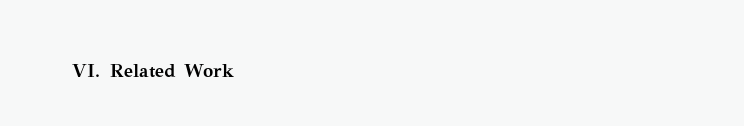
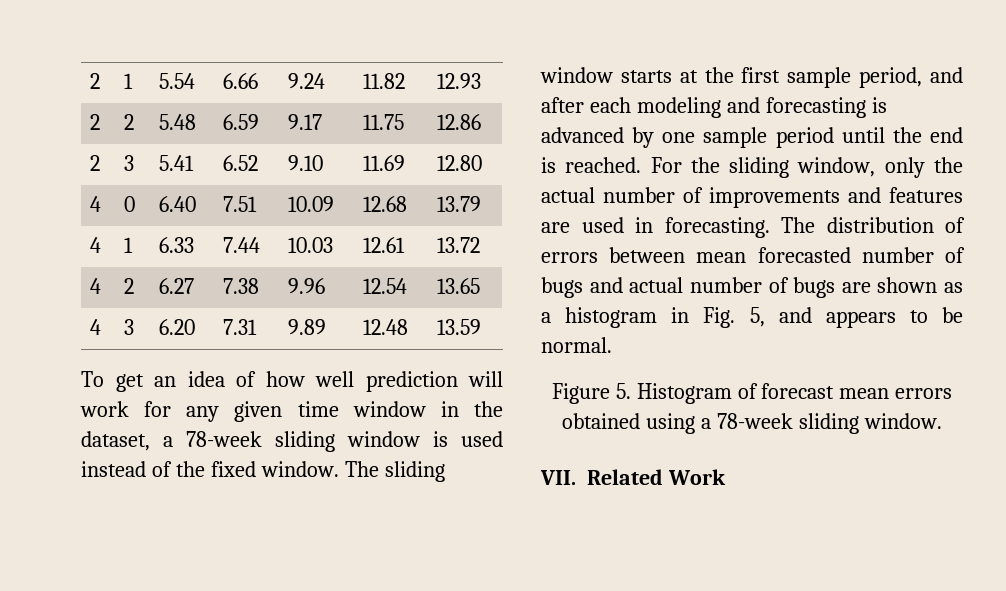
[72,64,100,77] VI. -> [90,73,101,89] [124,73,134,89] [159,73,196,89] [223,73,259,89] [288,73,326,89] [363,73,406,89] [437,73,482,89] [90,114,101,130] [124,114,135,130] [159,114,197,130] [223,114,260,130] [288,114,323,130] [363,114,405,130] [437,114,482,130] [90,155,101,171] [124,155,135,171] [159,155,195,171] [223,155,259,171] [288,155,324,171] [363,155,406,171] [437,155,483,171] [90,196,102,212] [124,196,136,212] [159,196,197,212] [223,196,258,212] [288,196,335,212] [363,196,408,212] [437,196,482,212] [90,237,102,253] [124,237,134,253] [159,237,195,253] [223,237,261,253] [288,237,334,253] [363,237,406,253] [437,237,481,253] [90,278,102,294] [124,278,135,294] [159,278,195,294] [223,278,260,294] [288,278,326,294] [363,278,408,294] [437,278,481,294] [90,319,102,335] [124,319,135,335] [159,319,196,335] [223,319,258,335] [288,319,327,335] [363,319,409,335] [437,319,482,335] [81,371,503,392] [80,401,504,422] [81,431,503,452] [81,461,445,482] [540,67,963,88] [541,97,887,118] [541,127,963,148] [541,157,963,178] [541,187,963,208] [541,217,965,238] [541,247,965,263] [541,277,963,298] [541,307,963,328] [541,337,612,353] [551,383,953,404] [562,413,942,434] [540,470,576,485] 2 | 1 | 5.54 | 6.66 | 9.24 | 11.82 | 12.93 // 2 | 2 | 5.48 | 6.59 | 9.17 | 11.75 | 12.86 // 2 | 3 | 5.41 | 6.52 | 9.10 | 11.69 | 12.80 // 4 | 0 | 6.40 | 7.51 | 10.09 | 12.68 | 13.79 // 4 | 1 | 6.33 | 7.44 | 10.03 | 12.61 | 13.72 // 4 | 2 | 6.27 | 7.38 | 9.96 | 12.54 | 13.65 // 4 | 3 | 6.20 | 7.31 | 9.89 | 12.48 | 13.59 // To get an idea of how well prediction will work for any given time window in the dataset, a 78-week sliding window is used instead of the fixed window. The sliding window starts at the first sample period, and after each modeling and forecasting is advanced by one sample period until the end is reached. For the sliding window, only the actual number of improvements and features are used in forecasting. The distribution of errors between mean forecasted number of bugs and actual number of bugs are shown as a histogram in Fig. 5, and appears to be normal. // Figure 5. Histogram of forecast mean errors obtained using a 78-week sliding window. // VII.

